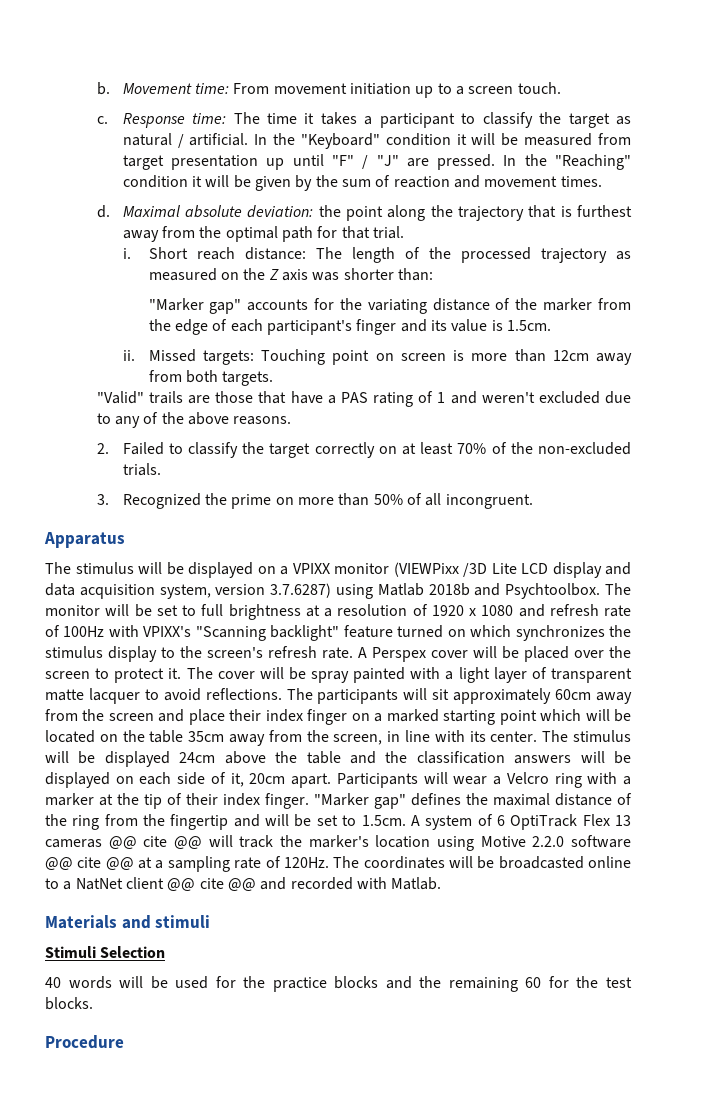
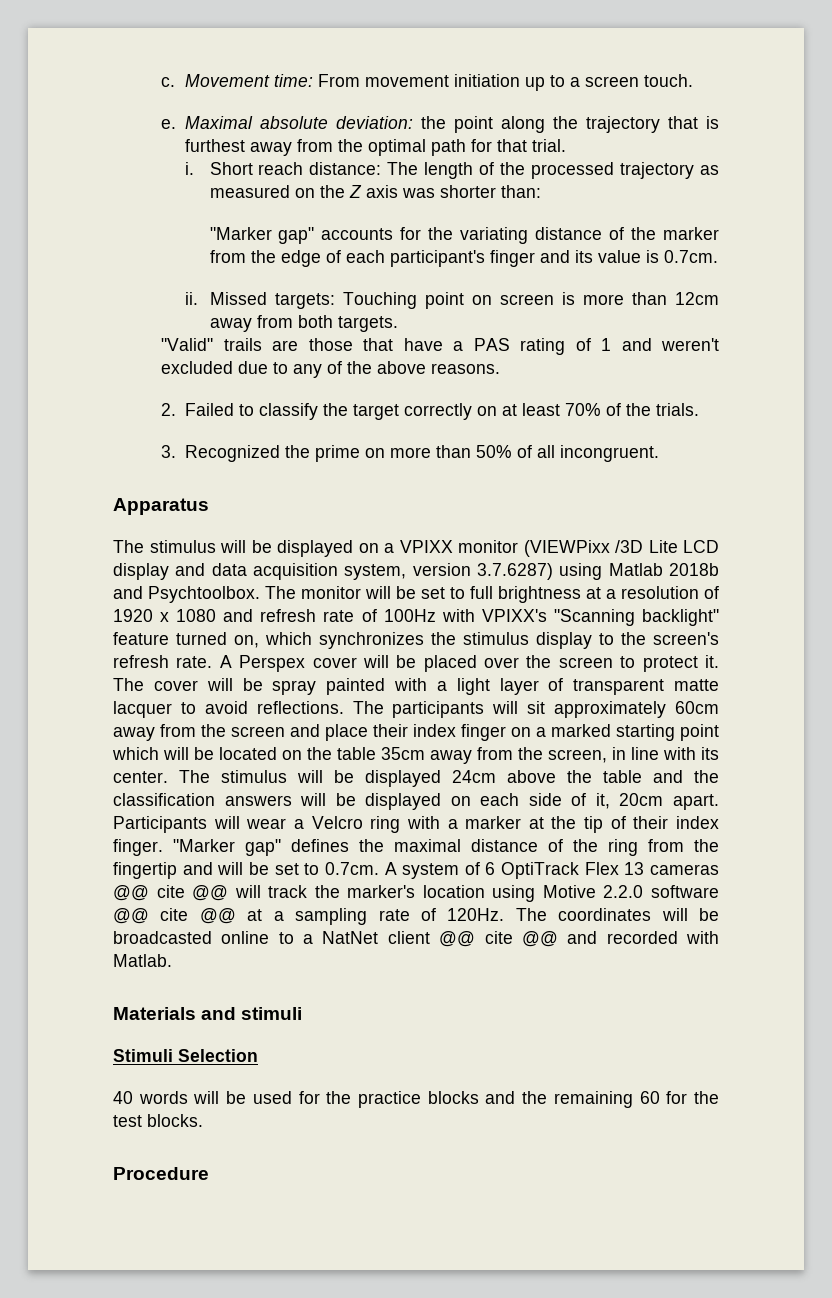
[96,82,110,95] b. -> [161,77,176,87] c.
[96,112,632,128] [122,133,632,149] [122,154,631,170] [122,175,602,191] [96,205,110,218] c. Response time: The time it takes a participant to classify the target as natural / artificial. In the "Keyboard" condition it will be measured from target presentation up until "F" / "J" are pressed. In the "Reaching" condition it will be given by the sum of reaction and movement times. // d. -> [161,119,177,129] e.
[506,320,551,331] 1.5cm. -> [663,250,718,263] 0.7cm.
[538,442,632,455] non-excluded -> (652, 409) none
[447,629,466,637] on -> [234,635,259,648] on,
[361,815,406,826] 1.5cm. -> [324,862,379,875] 0.7cm.

